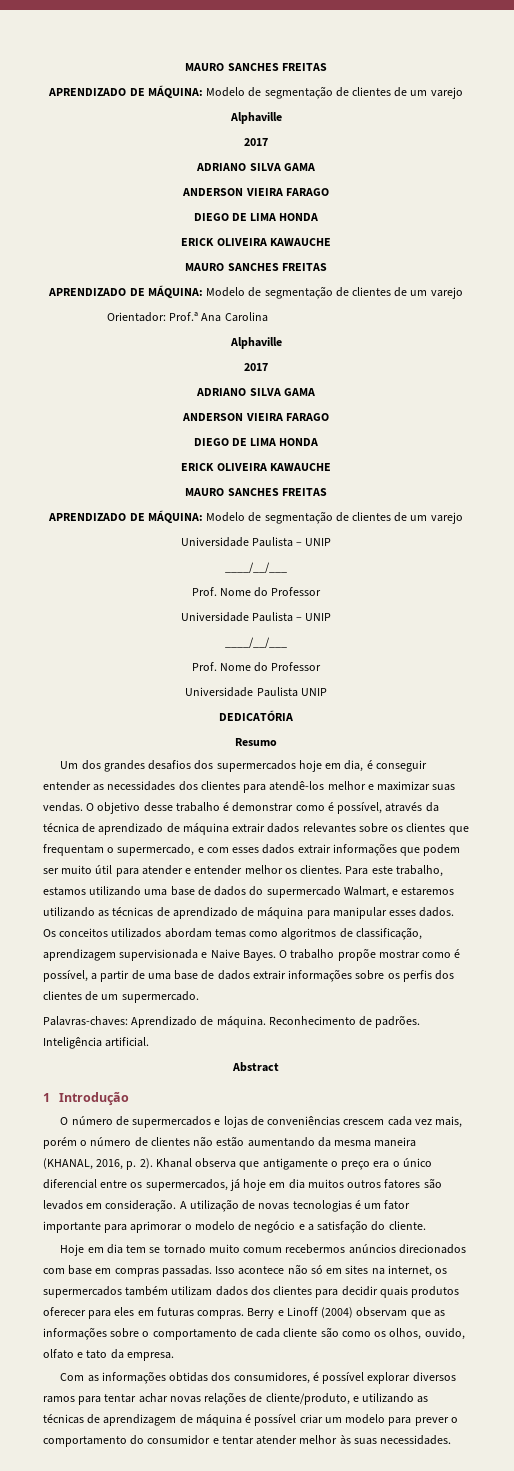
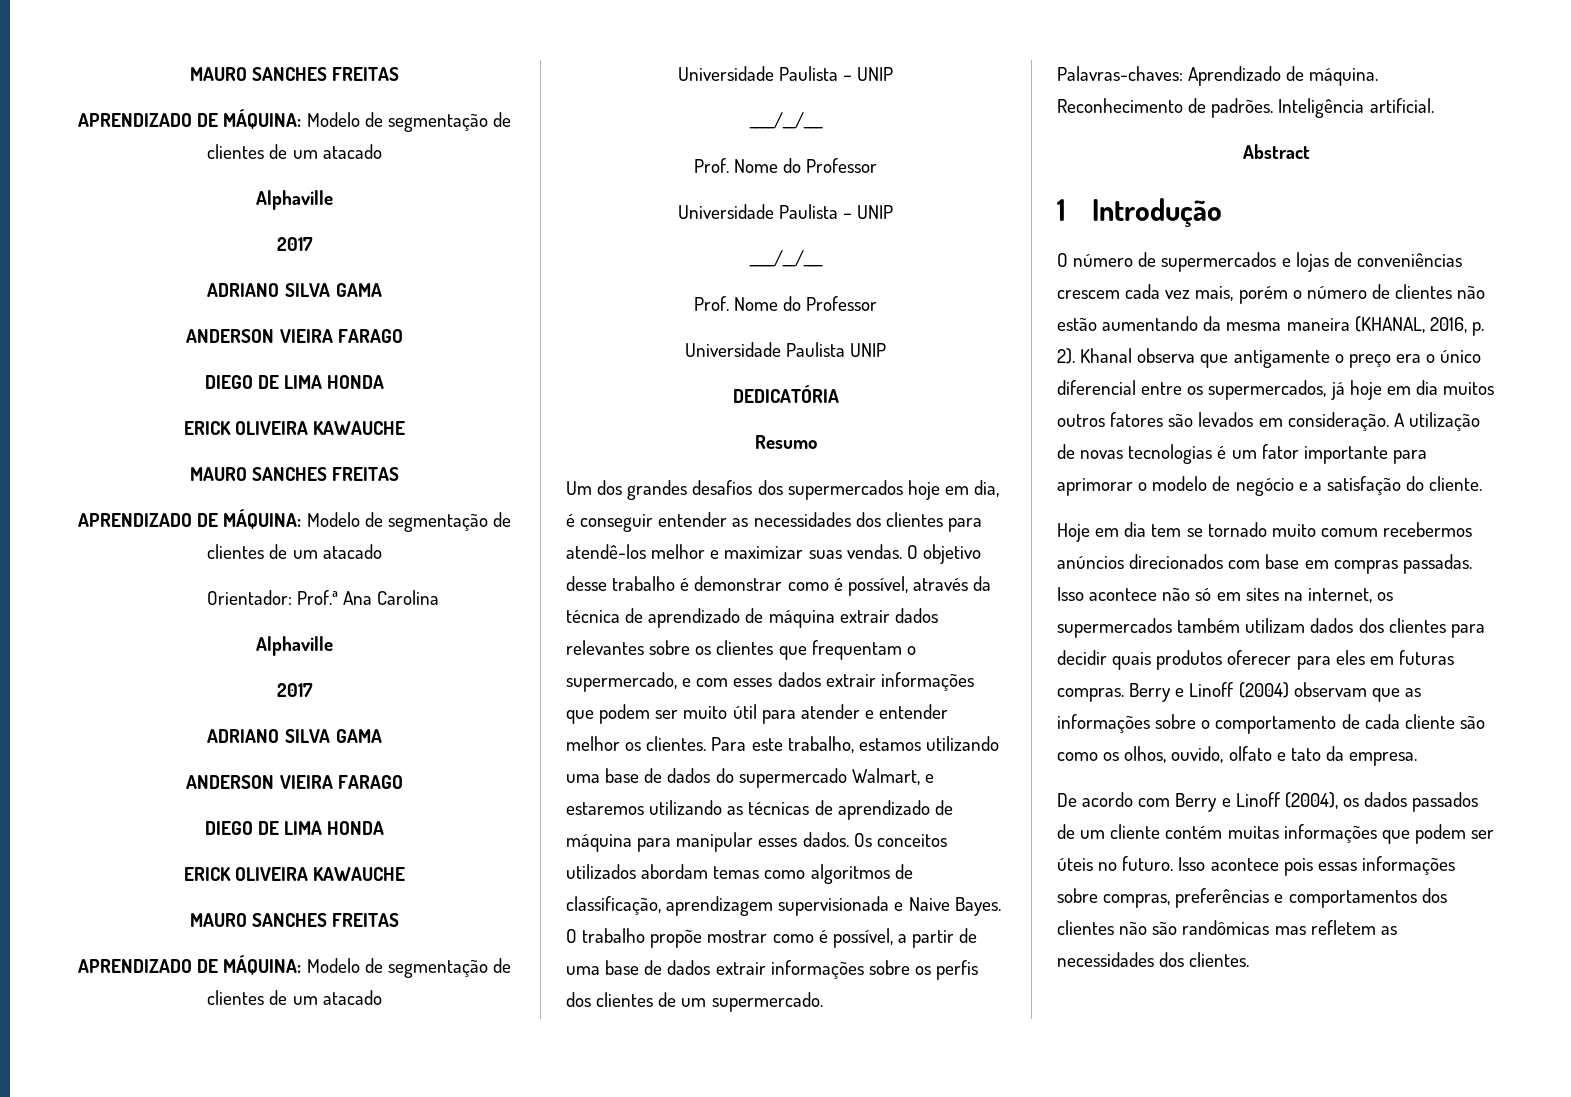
[430,87,463,99] varejo -> [322,144,382,159] atacado
[430,287,463,299] varejo -> [322,544,382,559] atacado
[430,512,463,524] varejo -> [322,990,382,1005] atacado
[60,1371,456,1384] [43,1392,429,1405] [43,1414,458,1426] [43,1435,452,1447] Com as informações obtidas dos consumidores, é possível explorar diversos ramos para tentar achar novas relações de cliente/produto, e utilizando as técnicas de aprendizagem de máquina é possível criar um modelo para prever o comportamento do consumidor e tentar atender melhor às suas necessidades. -> [1057,792,1479,812] [1057,824,1495,844] [1057,856,1455,876] [1057,888,1447,908] [1057,920,1397,935] [1057,952,1250,967] De acordo com Berry e Linoff (2004), os dados passados de um cliente contém muitas informações que podem ser úteis no futuro. Isso acontece pois essas informações sobre compras, preferências e comportamentos dos clientes não são randômicas mas refletem as necessidades dos clientes.

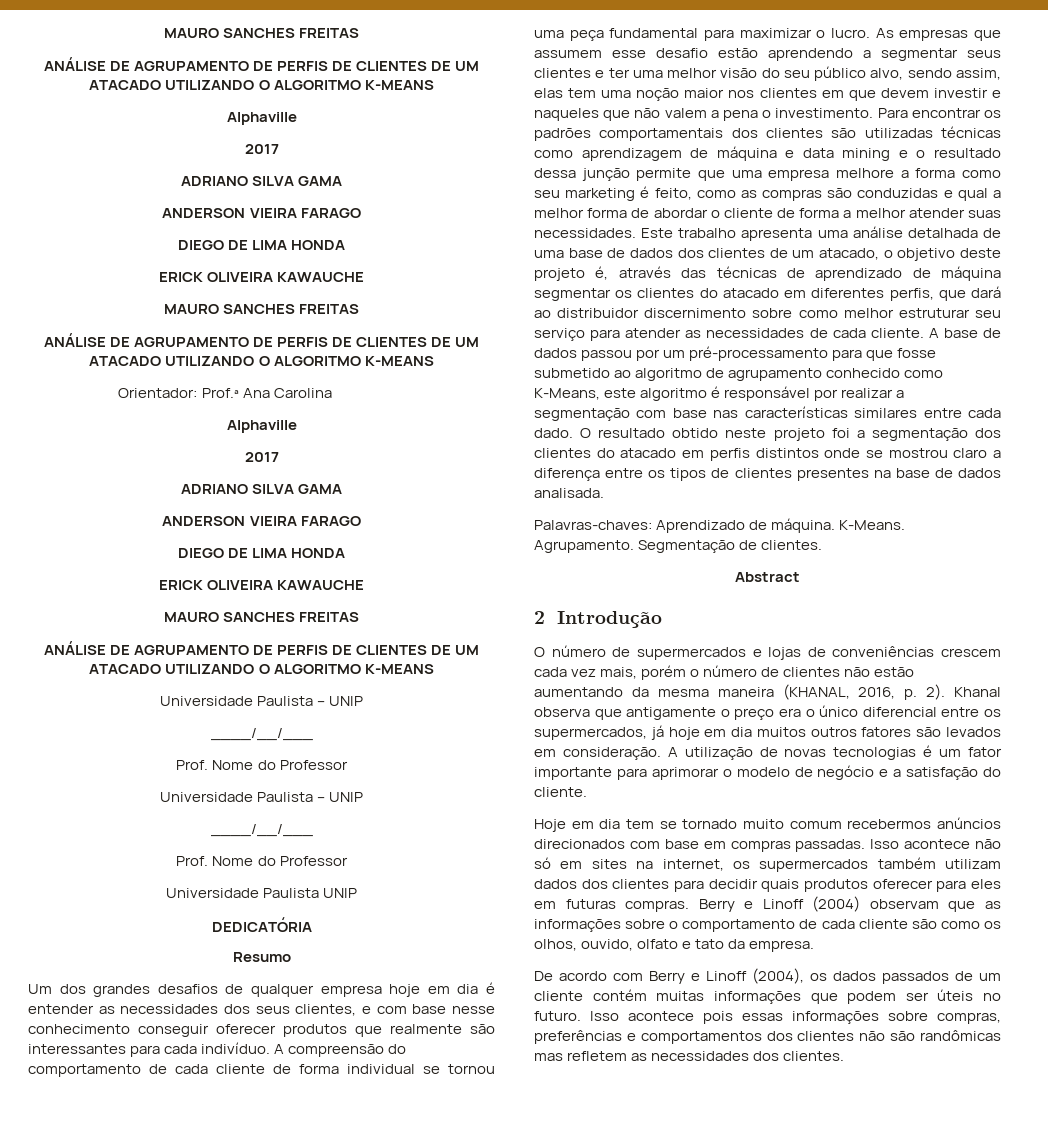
[189,67,400,81] [78,109,511,132] [207,144,382,159] MAURO SANCHES FREITAS // APRENDIZADO DE MÁQUINA: Modelo de segmentação de clientes de um atacado -> [163,28,360,38] [43,57,480,71] [89,80,434,90] MAURO SANCHES FREITAS // ANÁLISE DE AGRUPAMENTO DE PERFIS DE CLIENTES DE UM ATACADO UTILIZANDO O ALGORITMO K-MEANS
[78,509,511,532] [207,544,382,559] APRENDIZADO DE MÁQUINA: Modelo de segmentação de clientes de um atacado -> [43,333,480,347] [89,356,434,366] ANÁLISE DE AGRUPAMENTO DE PERFIS DE CLIENTES DE UM ATACADO UTILIZANDO O ALGORITMO K-MEANS
[78,955,511,978] [207,990,382,1005] APRENDIZADO DE MÁQUINA: Modelo de segmentação de clientes de um atacado -> [43,641,480,655] [89,664,434,674] ANÁLISE DE AGRUPAMENTO DE PERFIS DE CLIENTES DE UM ATACADO UTILIZANDO O ALGORITMO K-MEANS
[757,480,1000,500] [566,512,982,532] [566,544,981,564] [566,576,992,596] [566,608,938,628] [566,640,916,660] [566,672,974,692] [566,704,949,724] [566,736,999,753] [566,768,934,788] [566,800,744,815] dos supermercados hoje em dia, é conseguir entender as necessidades dos clientes para atendê-los melhor e maximizar suas vendas. O objetivo desse trabalho é demonstrar como é possível, através da técnica de aprendizado de máquina extrair dados relevantes sobre os clientes que frequentam o supermercado, e com esses dados extrair informações que podem ser muito útil para atender e entender melhor os clientes. Para este trabalho, estamos utilizando uma base de dados do supermercado Walmart, e estaremos utilizando as -> [225,982,496,997] [28,1004,496,1016] [28,1024,495,1037] [28,1042,407,1057] [28,1064,495,1077] [534,28,1001,41] [534,48,1001,61] [534,66,1001,81] [534,88,1002,101] [534,108,1001,121] [534,126,1001,141] [534,146,1001,161] [534,168,1001,181] [534,186,1001,201] [534,208,1001,218] [534,226,1002,241] [534,248,1001,261] [534,266,707,281] de qualquer empresa hoje em dia é entender as necessidades dos seus clientes, e com base nesse conhecimento conseguir oferecer produtos que realmente são interessantes para cada indivíduo. A compreensão do comportamento de cada cliente de forma individual se tornou uma peça fundamental para maximizar o lucro. As empresas que assumem esse desafio estão aprendendo a segmentar seus clientes e ter uma melhor visão do seu público alvo, sendo assim, elas tem uma noção maior nos clientes em que devem investir e naqueles que não valem a pena o investimento. Para encontrar os padrões comportamentais dos clientes são utilizadas técnicas como aprendizagem de máquina e data mining e o resultado dessa junção permite que uma empresa melhore a forma como seu marketing é feito, como as compras são conduzidas e qual a melhor forma de abordar o cliente de forma a melhor atender suas necessidades. Este trabalho apresenta uma análise detalhada de uma base de dados dos clientes de um atacado, o objetivo deste projeto é, através das
[637,832,947,852] [566,864,913,884] [566,896,1001,916] [566,928,978,948] [566,960,979,980] [566,992,823,1012] para manipular esses dados. Os conceitos utilizados abordam temas como algoritmos de classificação, aprendizagem supervisionada e Naive Bayes. O trabalho propõe mostrar como é possível, a partir de uma base de dados extrair informações sobre os perfis dos clientes de um supermercado. -> [534,286,1001,301] [534,308,1002,318] [534,328,1002,341] [534,346,937,361] [534,368,944,381] [534,386,905,401] [534,406,1002,421] [534,428,1001,441] [534,448,1001,461] [534,468,1002,481] [534,488,604,498] segmentar os clientes do atacado em diferentes perfis, que dará ao distribuidor discernimento sobre como melhor estruturar seu serviço para atender as necessidades de cada cliente. A base de dados passou por um pré-processamento para que fosse submetido ao algoritmo de agrupamento conhecido como K-Means, este algoritmo é responsável por realizar a segmentação com base nas características similares entre cada dado. O resultado obtido neste projeto foi a segmentação dos clientes do atacado em perfis distintos onde se mostrou claro a diferença entre os tipos de clientes presentes na base de dados analisada.
[1057,98,1434,118] Reconhecimento de padrões. Inteligência artificial. -> [839,520,906,530] [534,540,823,553] K-Means. Agrupamento. Segmentação de clientes.
[1057,199,1066,221] 1 -> [534,611,545,624] 2

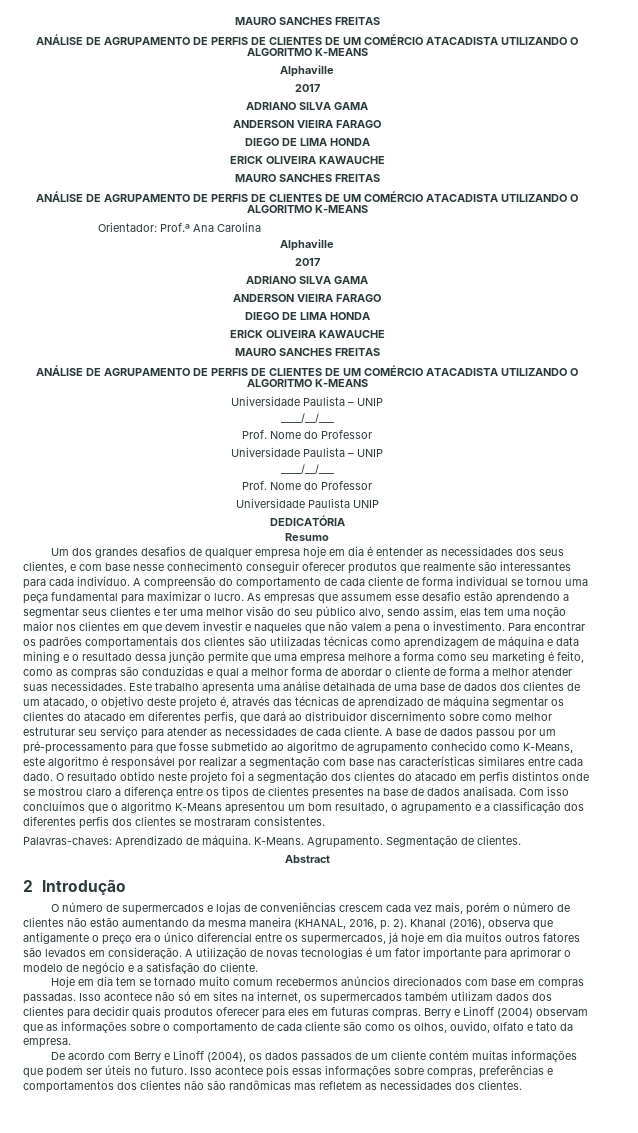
[89,80,162,90] ATACADO -> [364,34,498,45] COMÉRCIO ATACADISTA
[89,356,162,366] ATACADO -> [364,191,498,202] COMÉRCIO ATACADISTA
[89,664,162,674] ATACADO -> [364,365,498,376] COMÉRCIO ATACADISTA
(604, 493) none -> [519,786,569,796] [23,801,584,814] [23,816,325,829] Com isso concluímos que o algoritmo K-Means apresentou um bom resultado, o agrupamento e a classificação dos diferentes perfis dos clientes se mostraram consistentes.
(1001, 692) none -> [449,919,485,929] (2016),

